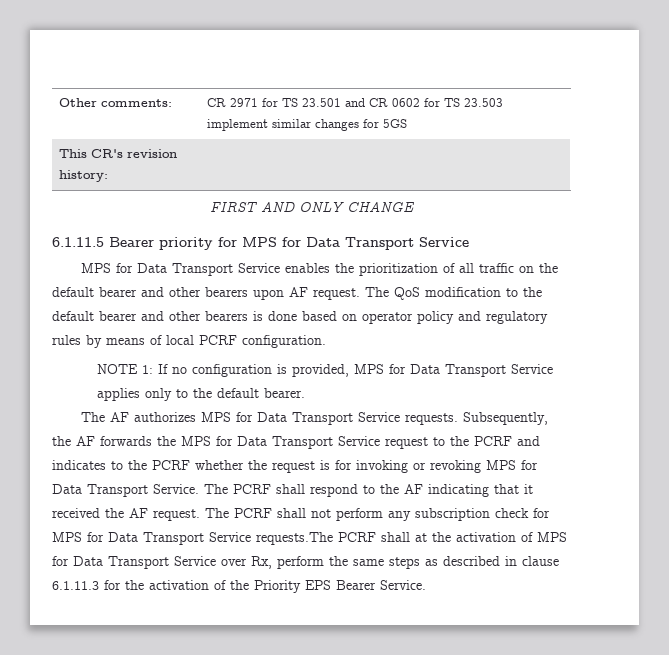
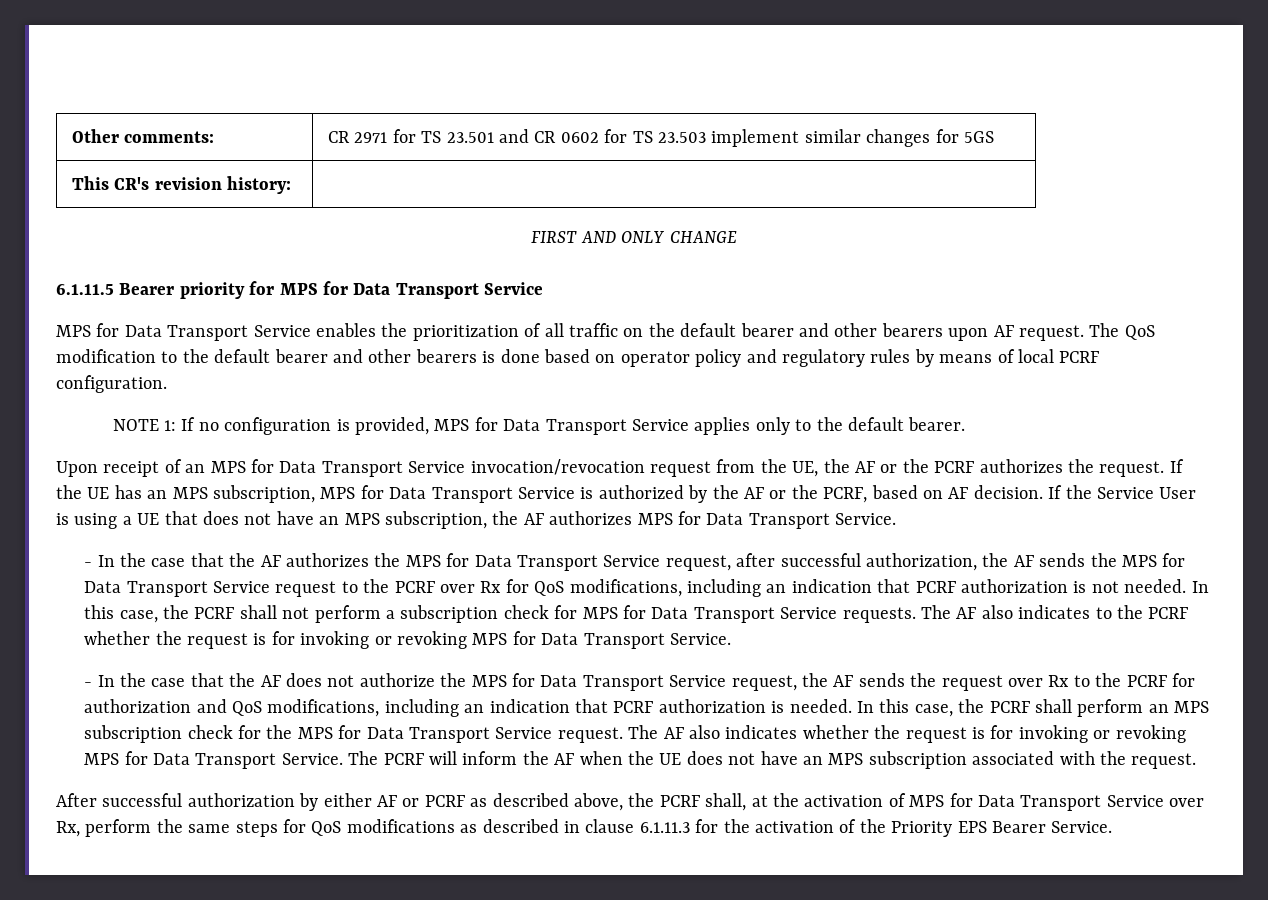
[80,412,105,422] The -> [56,459,1184,477] [56,485,1197,503] [56,511,519,529] Upon receipt of an MPS for Data Transport Service invocation/revocation request from the UE, the AF or the PCRF authorizes the request. If the UE has an MPS subscription, MPS for Data Transport Service is authorized by the AF or the PCRF, based on AF decision. If the Service User is using a UE that does not have an MPS subscription, the
[357,412,548,425] [52,436,152,446] Service requests. Subsequently, the AF forwards -> [835,513,897,525] [84,553,1086,571] Service. // - In the case that the AF authorizes the MPS for Data Transport Service request, after successful authorization, the AF sends
[517,436,540,446] and -> [440,579,1209,597] [84,605,1013,623] over Rx for QoS modifications, including an indication that PCRF authorization is not needed. In this case, the PCRF shall not perform a subscription check for MPS for Data Transport Service requests. The AF also
[204,484,533,497] [52,508,550,521] [52,532,410,545] The PCRF shall respond to the AF indicating that it received the AF request. The PCRF shall not perform any subscription check for MPS for Data Transport Service requests.The PCRF shall -> [84,673,1196,691] [84,699,1210,717] [84,725,1186,743] [84,751,1197,769] [56,793,747,811] // - In the case that the AF does not authorize the MPS for Data Transport Service request, the AF sends the request over Rx to the PCRF for authorization and QoS modifications, including an indication that PCRF authorization is needed. In this case, the PCRF shall perform an MPS subscription check for the MPS for Data Transport Service request. The AF also indicates whether the request is for invoking or revoking MPS for Data Transport Service. The PCRF will inform the AF when the UE does not have an MPS subscription associated with the request. // After successful authorization by either AF or PCRF as described above, the PCRF shall,
(420, 563) none -> [283,819,455,836] for QoS modifications

